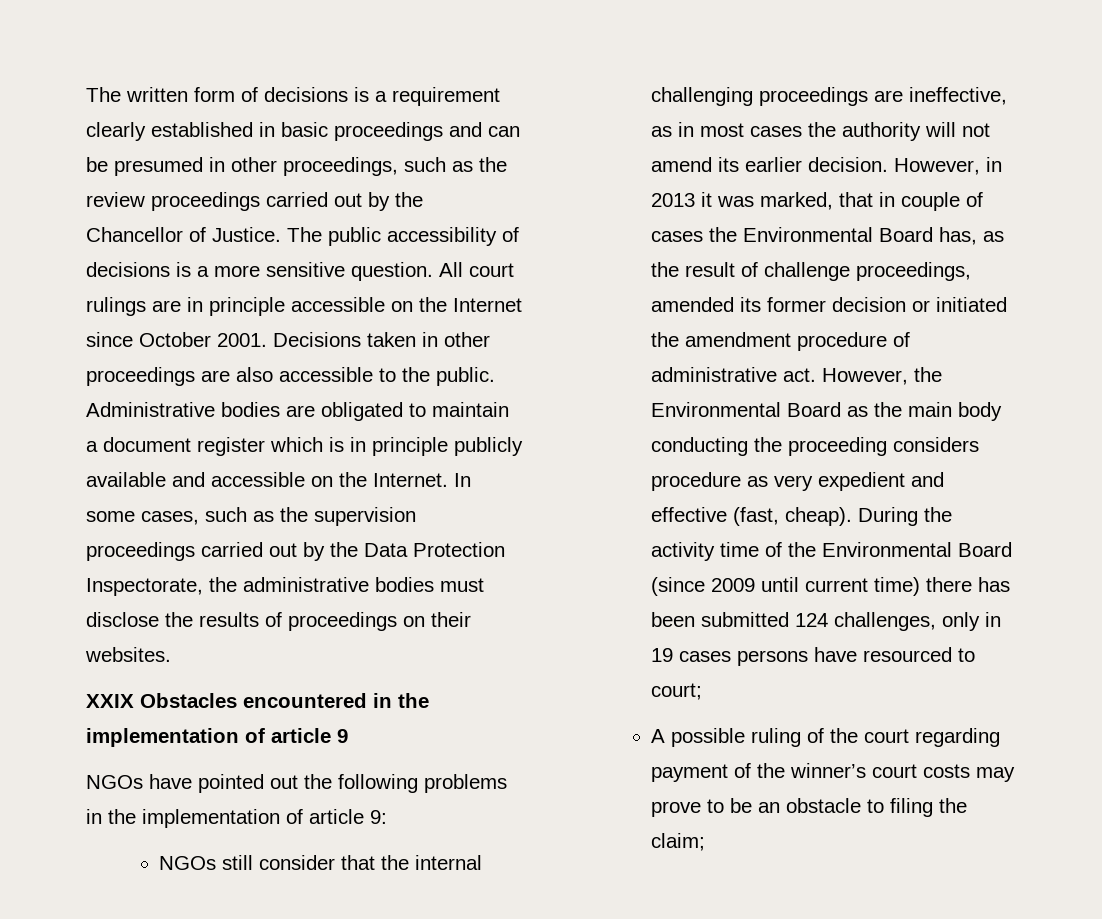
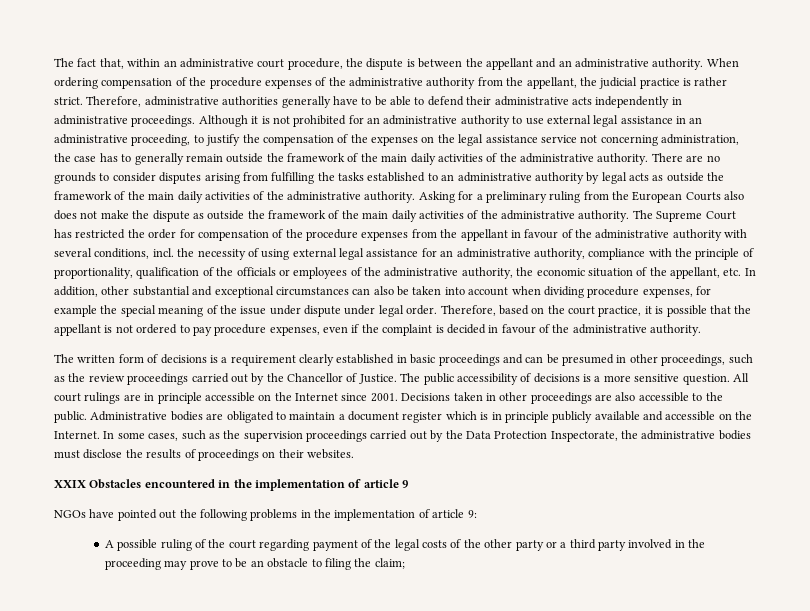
[86,87,121,102] The -> [54,58,739,70] [54,77,728,89] [54,96,682,108] [54,115,703,127] [54,134,739,146] [54,153,720,165] [54,172,725,184] [54,191,745,203] [54,210,736,222] [54,229,748,241] [54,248,754,260] [54,267,756,279] [54,286,711,298] [54,305,752,317] [54,324,702,336] [54,354,74,363] The fact that, within an administrative court procedure, the dispute is between the appellant and an administrative authority. When ordering compensation of the procedure expenses of the administrative authority from the appellant, the judicial practice is rather strict. Therefore, administrative authorities generally have to be able to defend their administrative acts independently in administrative proceedings. Although it is not prohibited for an administrative authority to use external legal assistance in an administrative proceeding, to justify the compensation of the expenses on the legal assistance service not concerning administration, the case has to generally remain outside the framework of the main daily activities of the administrative authority. There are no grounds to consider disputes arising from fulfilling the tasks established to an administrative authority by legal acts as outside the framework of the main daily activities of the administrative authority. Asking for a preliminary ruling from the European Courts also does not make the dispute as outside the framework of the main daily activities of the administrative authority. The Supreme Court has restricted the order for compensation of the procedure expenses from the appellant in favour of the administrative authority with several conditions, incl. the necessity of using external legal assistance for an administrative authority, compliance with the principle of proportionality, qualification of the officials or employees of the administrative authority, the economic situation of the appellant, etc. In addition, other substantial and exceptional circumstances can also be taken into account when dividing procedure expenses, for example the special meaning of the issue under dispute under legal order. Therefore, based on the court practice, it is possible that the appellant is not ordered to pay procedure expenses, even if the complaint is decided in favour of the administrative authority. // The
[139,332,211,347] October -> (368, 397) none
[159,855,483,870] [651,87,1008,106] [651,122,991,141] [651,157,1003,175] [651,192,984,211] [651,227,1005,245] [651,262,972,281] [651,297,1008,312] [651,332,911,351] [651,367,943,385] [651,402,1003,421] [651,437,980,456] [651,472,945,491] [651,507,953,526] [651,542,1013,561] [651,577,1011,596] [651,612,1002,631] [651,647,976,666] [651,683,703,700] // NGOs still consider that the internal challenging proceedings are ineffective, as in most cases the authority will not amend its earlier decision. However, in 2013 it was marked, that in couple of cases the Environmental Board has, as the result of challenge proceedings, amended its former decision or initiated the amendment procedure of administrative act. However, the Environmental Board as the main body conducting the proceeding considers procedure as very expedient and effective (fast, cheap). During the activity time of the Environmental Board (since 2009 until current time) there has been submitted 124 challenges, only in 19 cases persons have resourced to court; -> (477, 514) none
[790,763,971,778] winner’s court costs -> [394,539,706,551] [104,558,161,570] legal costs of the other party or a third party involved in the proceeding

